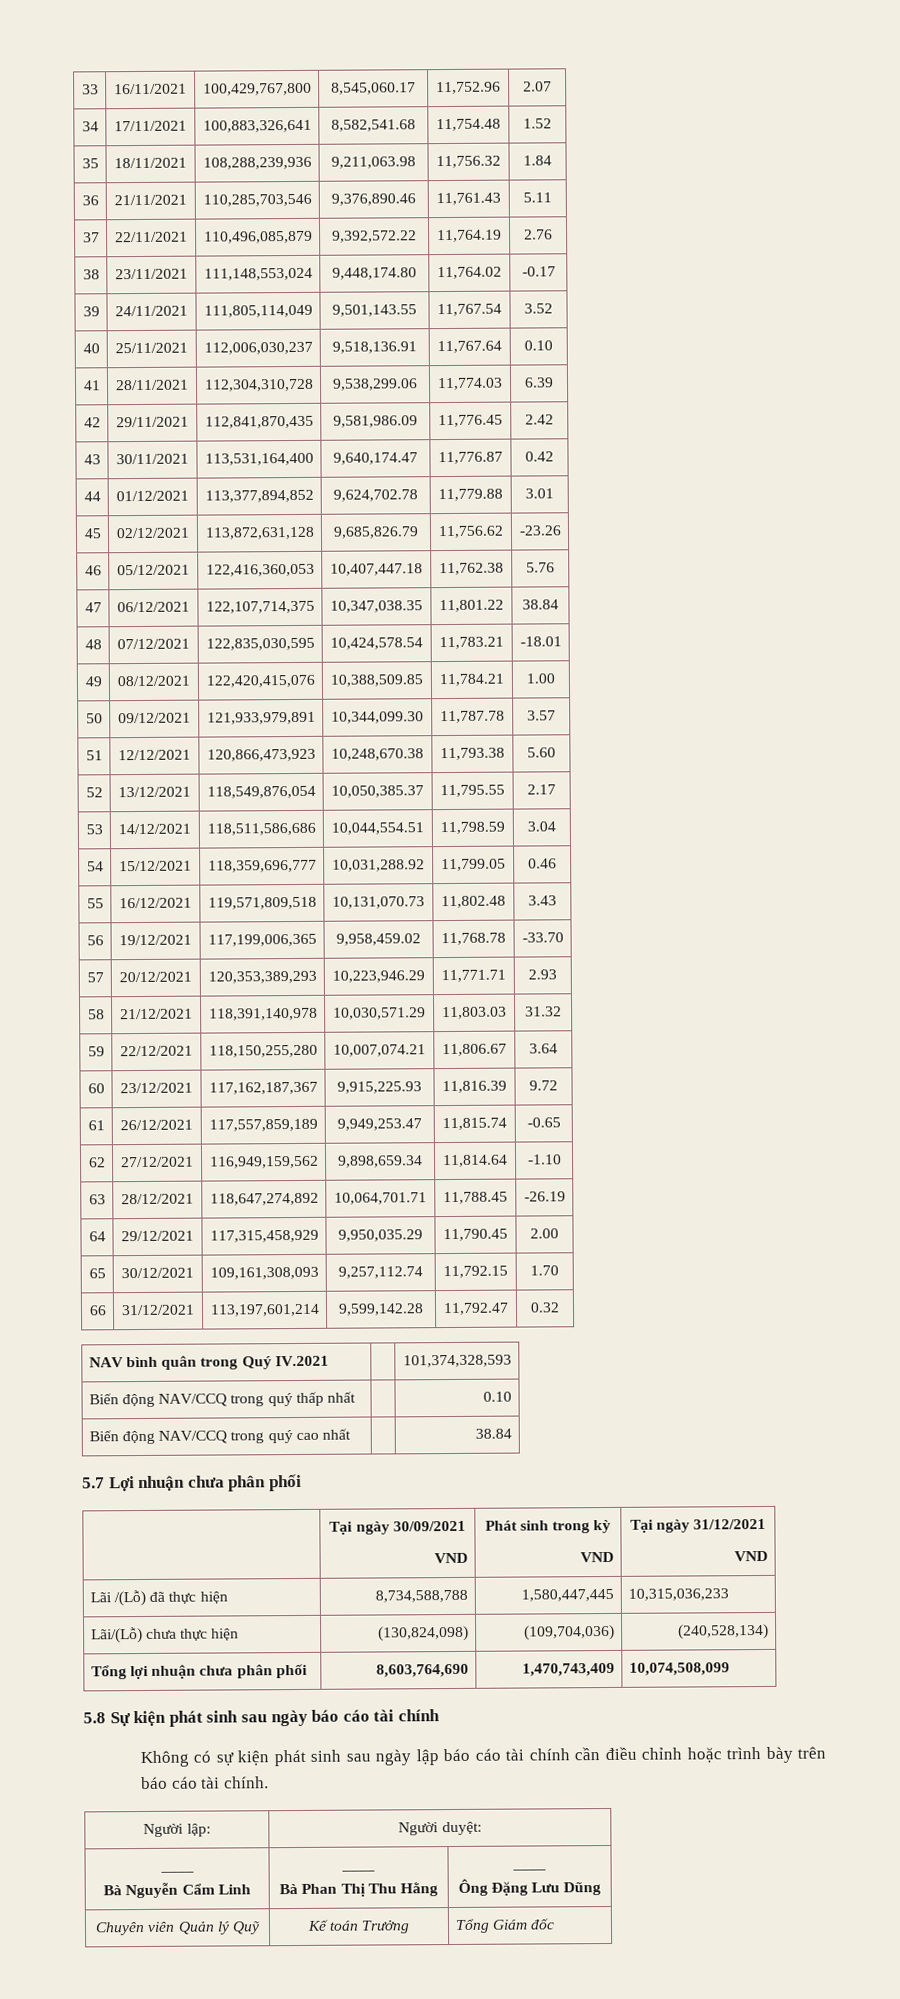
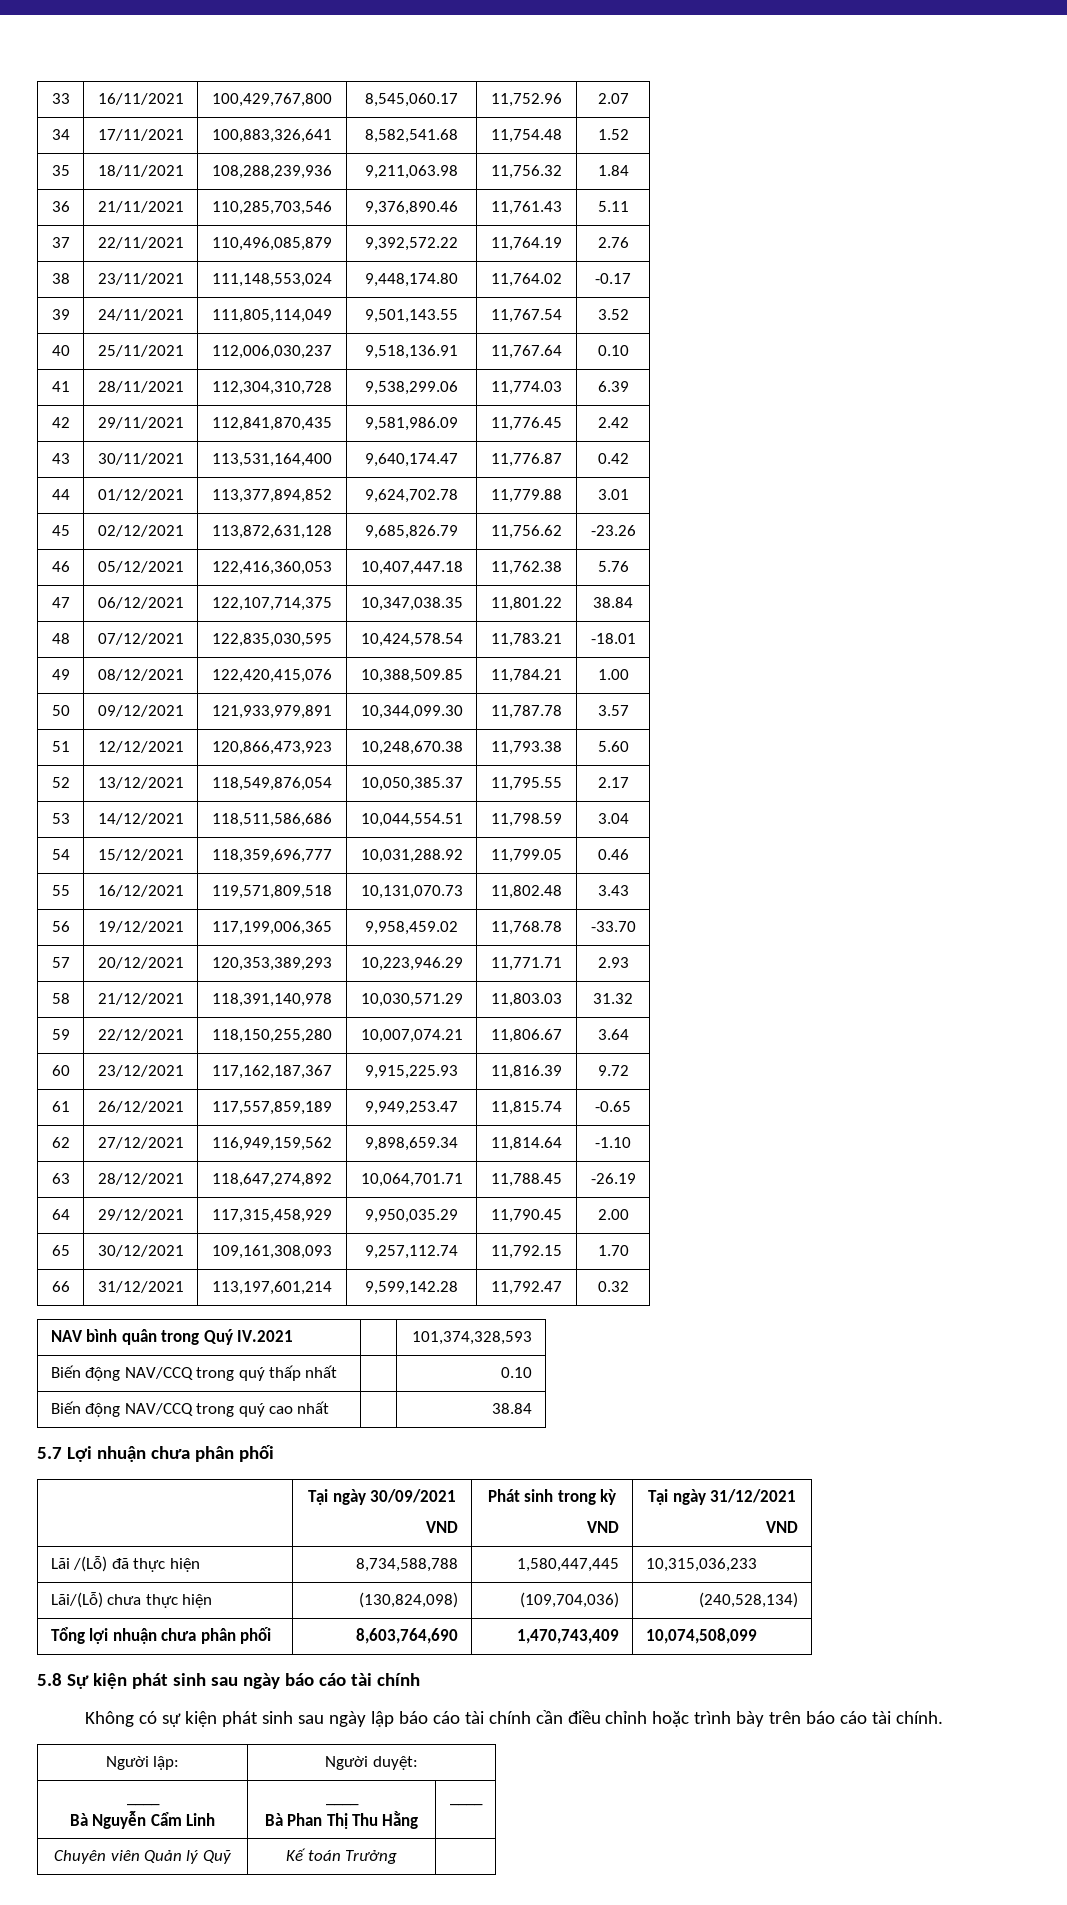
[457,1878,602,1896] // Ông Đặng Lưu Dũng -> (483, 1804) none
[454,1918,556,1933] Tổng Giám đốc -> (397, 1857) none

